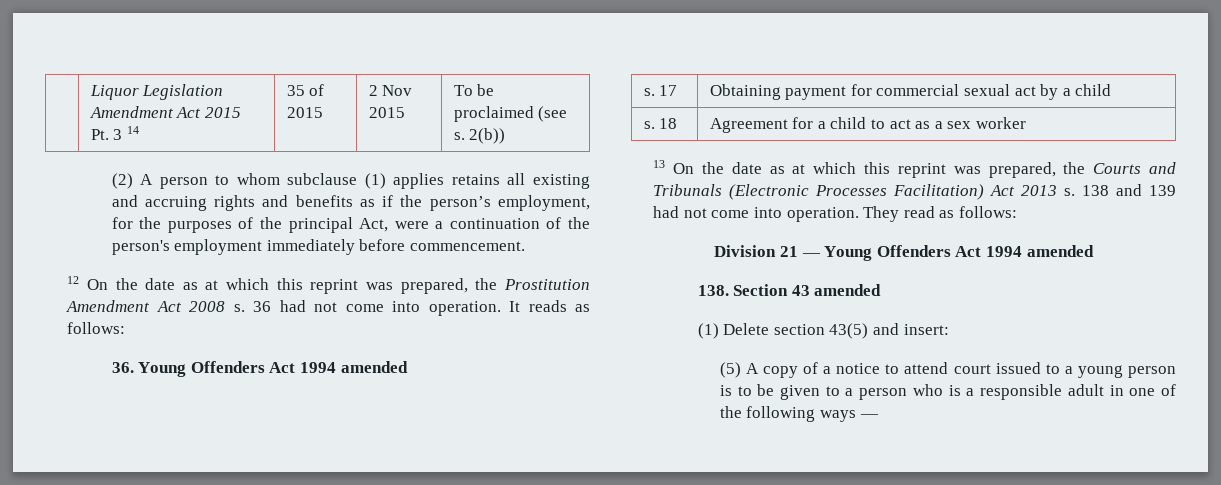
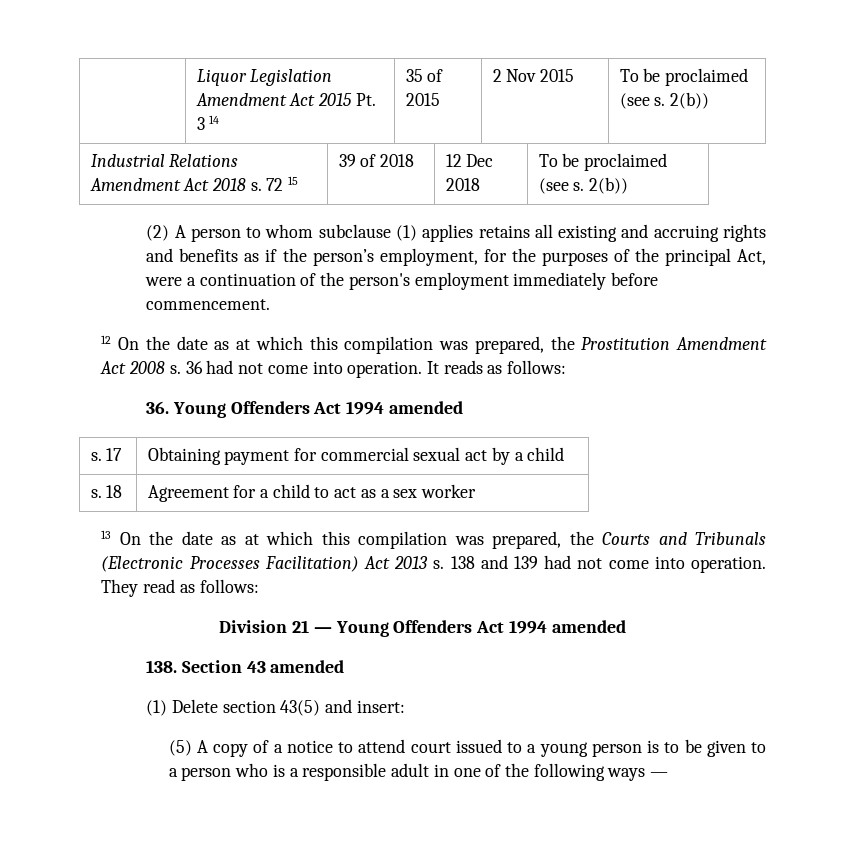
(506, 136) none -> [90,154,239,167] [89,176,299,191] [338,154,414,167] [445,154,494,167] [445,178,480,191] [538,153,667,171] [538,177,628,194] // Industrial Relations Amendment Act 2018 s. 72 15 | 39 of 2018 | 12 Dec 2018 | To be proclaimed (see s. 2(b))
[310,279,359,294] reprint -> [344,336,434,354] compilation
[897,163,946,178] reprint -> [358,531,448,549] compilation

